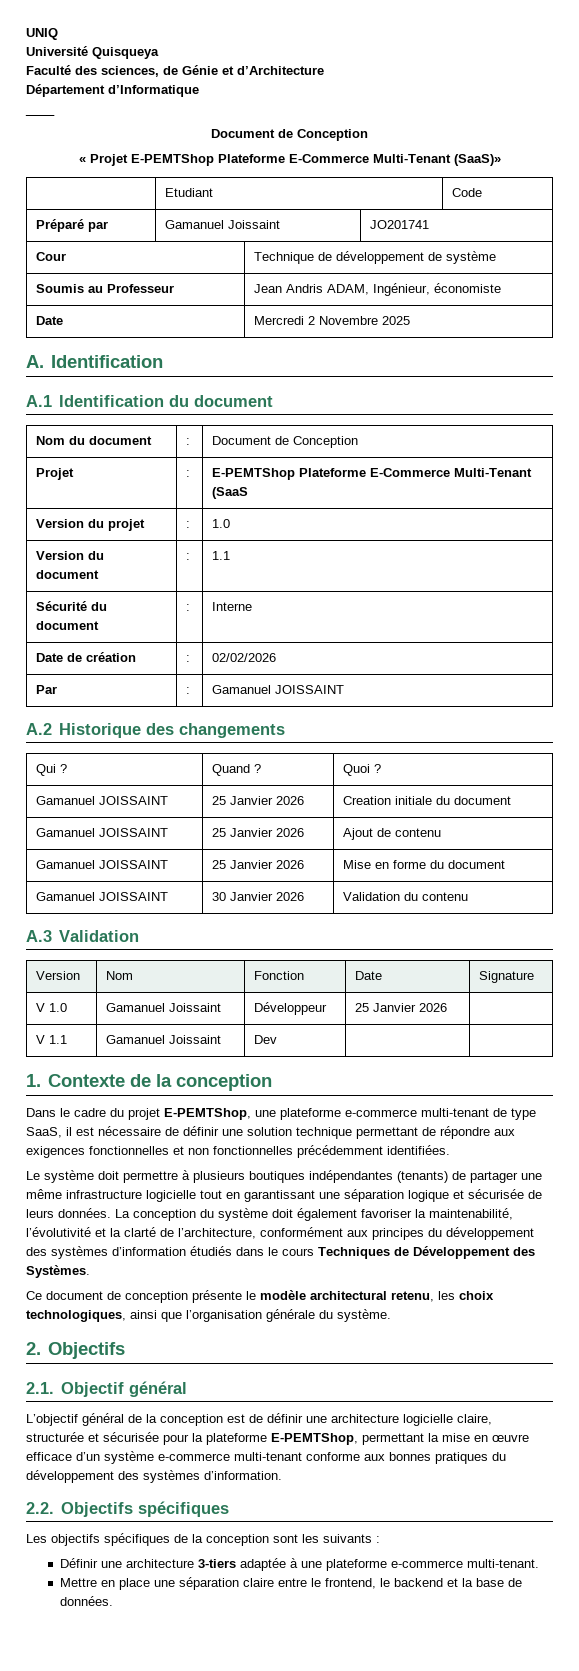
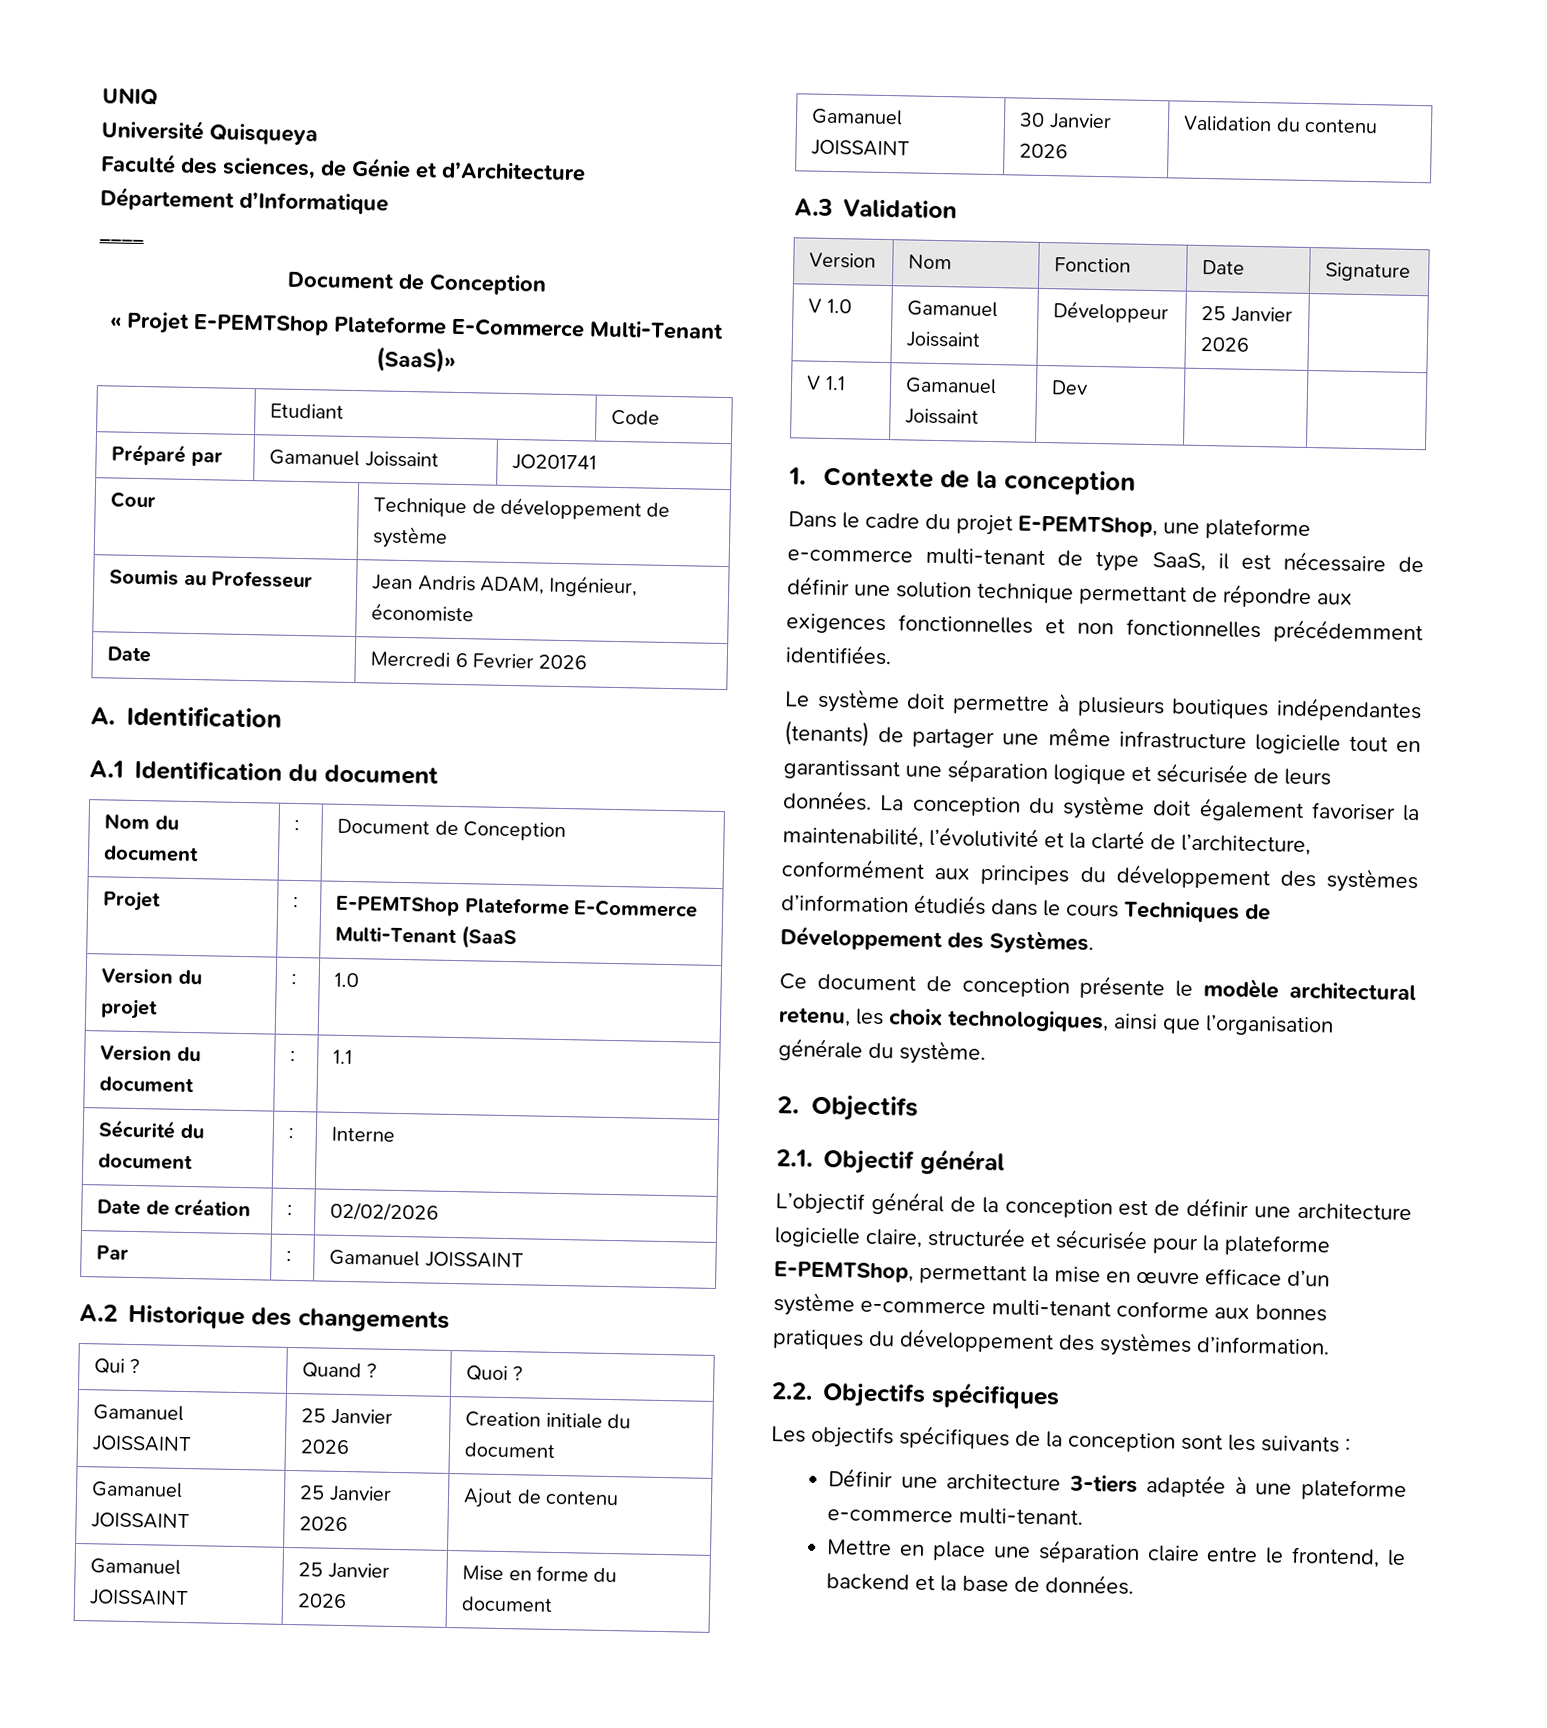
[308,316,411,325] 2 Novembre 2025 -> [454,652,588,670] 6 Fevrier 2026

